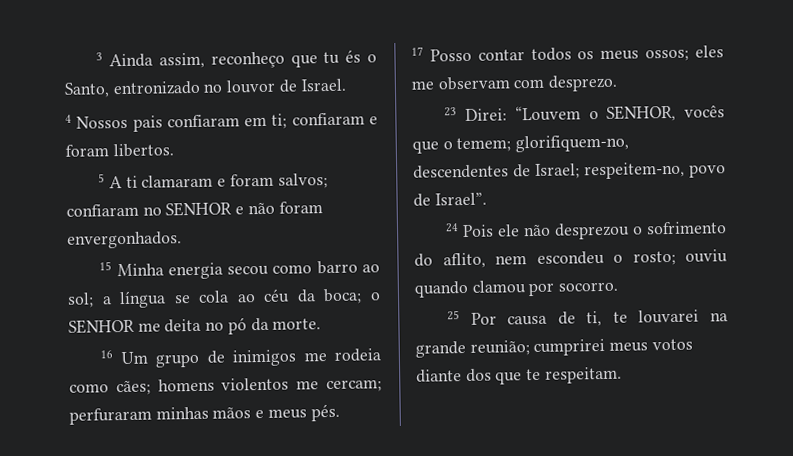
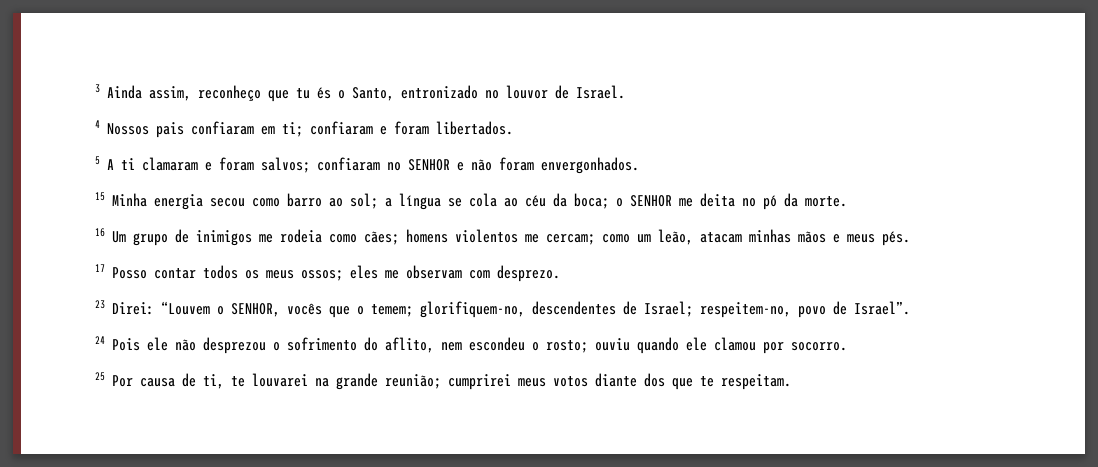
[112,143,174,158] libertos. -> [436,121,513,135] libertados.
[69,407,152,425] perfuraram -> [602,229,742,245] como um leão, atacam
(469, 289) none -> [686,337,707,351] ele

